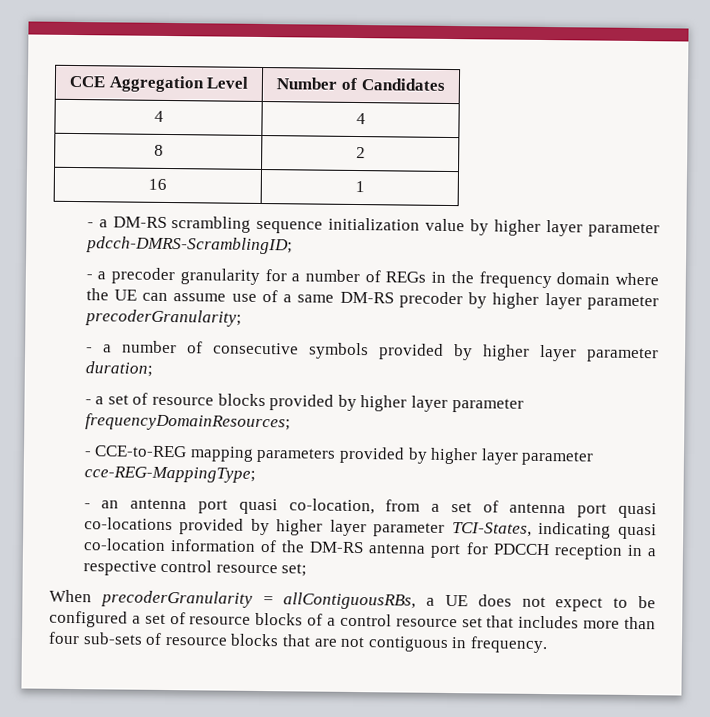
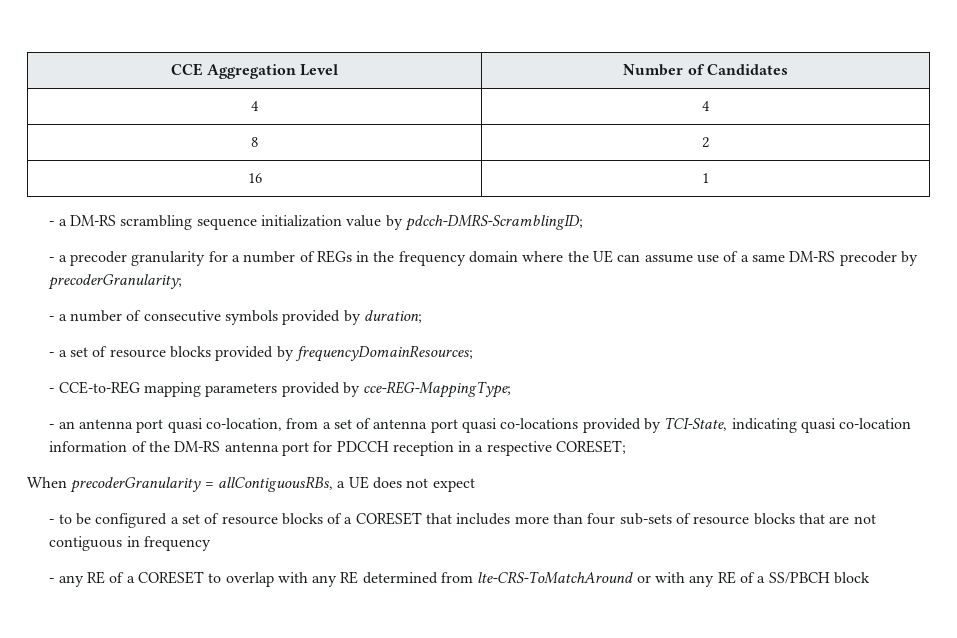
[494,219,660,238] higher layer parameter -> (403, 222) none
[492,292,660,311] higher layer parameter -> (918, 258) none
[481,344,659,363] higher layer parameter -> (361, 317) none
[360,395,524,413] higher layer parameter -> (294, 353) none
[430,447,595,466] higher layer parameter -> (360, 389) none
[276,519,532,537] higher layer parameter TCI-States, -> [664,417,728,431] TCI-State,
[160,559,308,577] control resource set; -> [556,440,627,454] CORESET;
(604, 604) none -> [49,519,55,524] // -
[339,613,483,628] control resource set -> [355,512,422,525] CORESET
[469,636,548,654] frequency. -> [143,536,211,551] [49,571,870,587] frequency // - any RE of a CORESET to overlap with any RE determined from lte-CRS-ToMatchAround or with any RE of a SS/PBCH block

